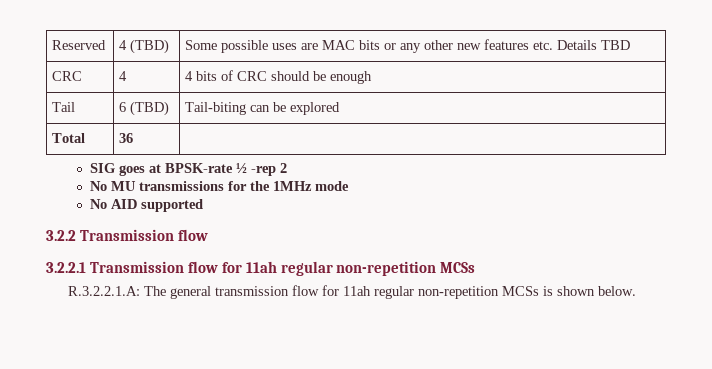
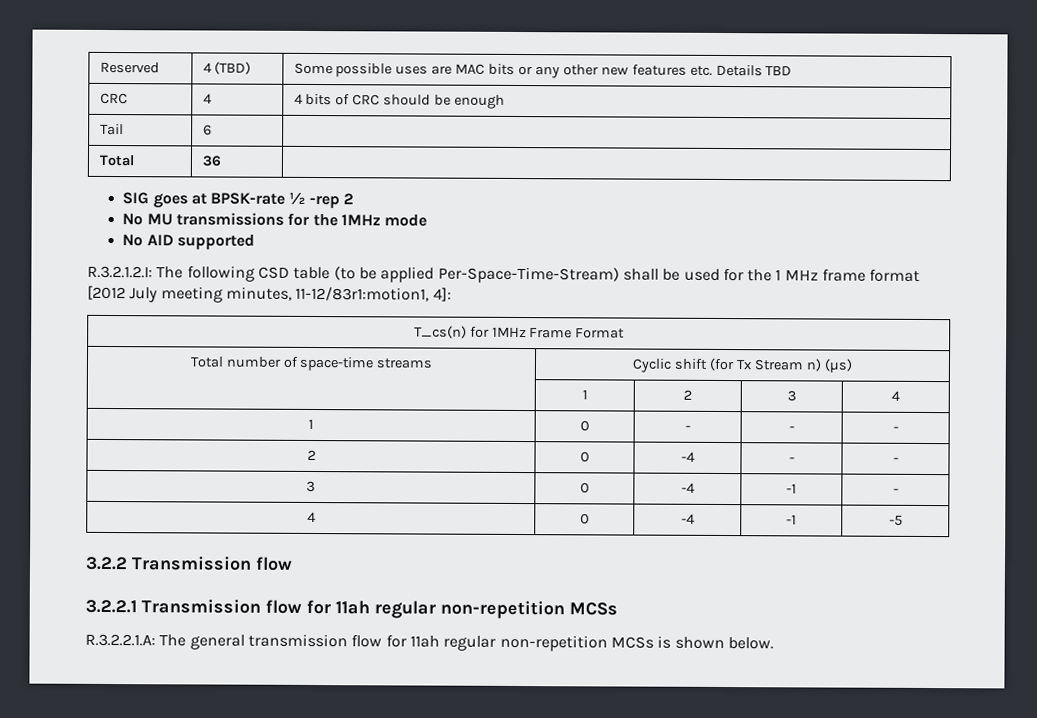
[129,101,169,116] [184,102,340,115] (TBD) | Tail-biting can be explored -> (212, 130) |
(204, 205) none -> [87,265,921,284] [87,285,452,303] [413,325,626,339] [189,356,434,372] [632,357,853,373] [581,389,588,400] [683,389,692,400] [786,390,797,402] [891,390,900,401] [308,418,314,429] [579,420,590,432] [684,425,691,431] [788,426,795,432] [892,426,899,432] [306,449,316,461] [579,451,590,463] [680,451,695,462] [788,457,795,463] [892,457,899,463] [306,480,316,493] [579,482,590,494] [680,482,695,493] [786,483,797,494] [892,488,899,494] [306,511,316,523] [579,513,590,525] [680,513,695,524] [786,514,797,525] [888,514,903,526] // R.3.2.1.2.I: The following CSD table (to be applied Per-Space-Time-Stream) shall be used for the 1 MHz frame format [2012 July meeting minutes, 11-12/83r1:motion1, 4]: // T_cs(n) for 1MHz Frame Format // Total number of space-time streams | Cyclic shift (for Tx Stream n) (μs) // | 1 | 2 | 3 | 4 // 1 | 0 | - | - | - // 2 | 0 | -4 | - | - // 3 | 0 | -4 | -1 | - // 4 | 0 | -4 | -1 | -5

